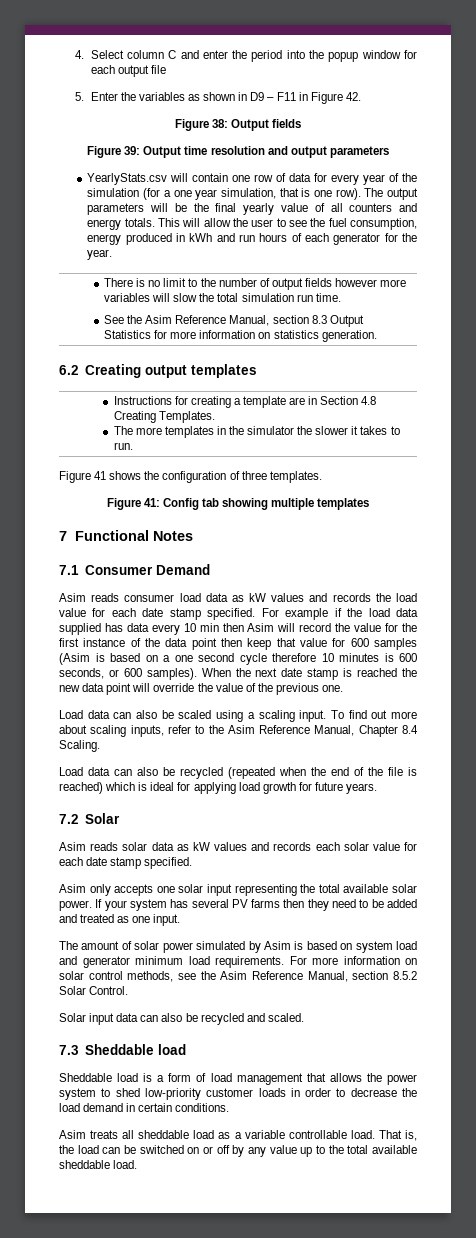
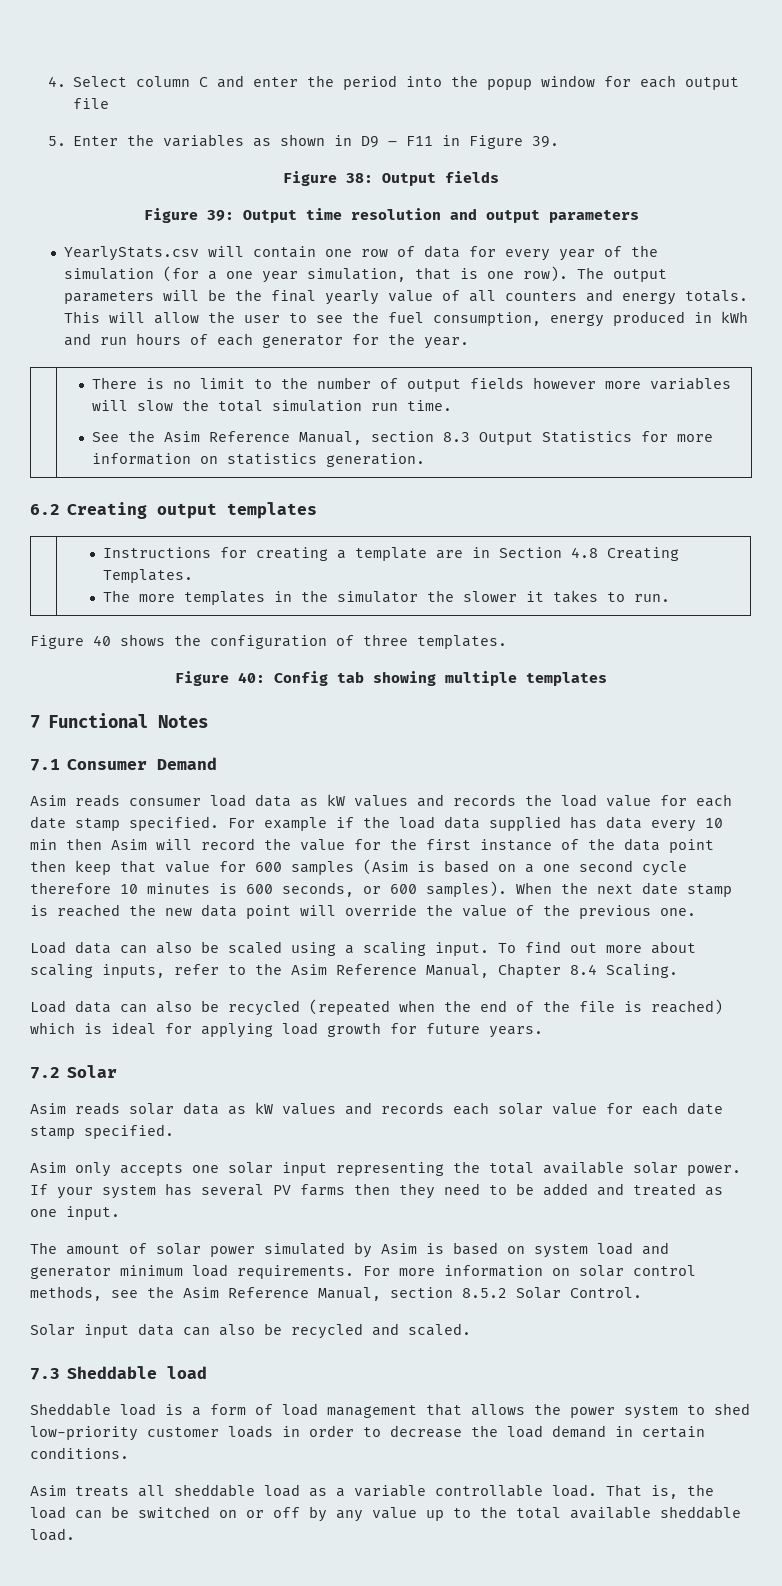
[345,92,361,101] 42. -> [532,136,560,148] 39.
[94,471,107,480] 41 -> [93,635,111,646] 40
[143,498,160,507] 41: -> [238,672,265,683] 40:

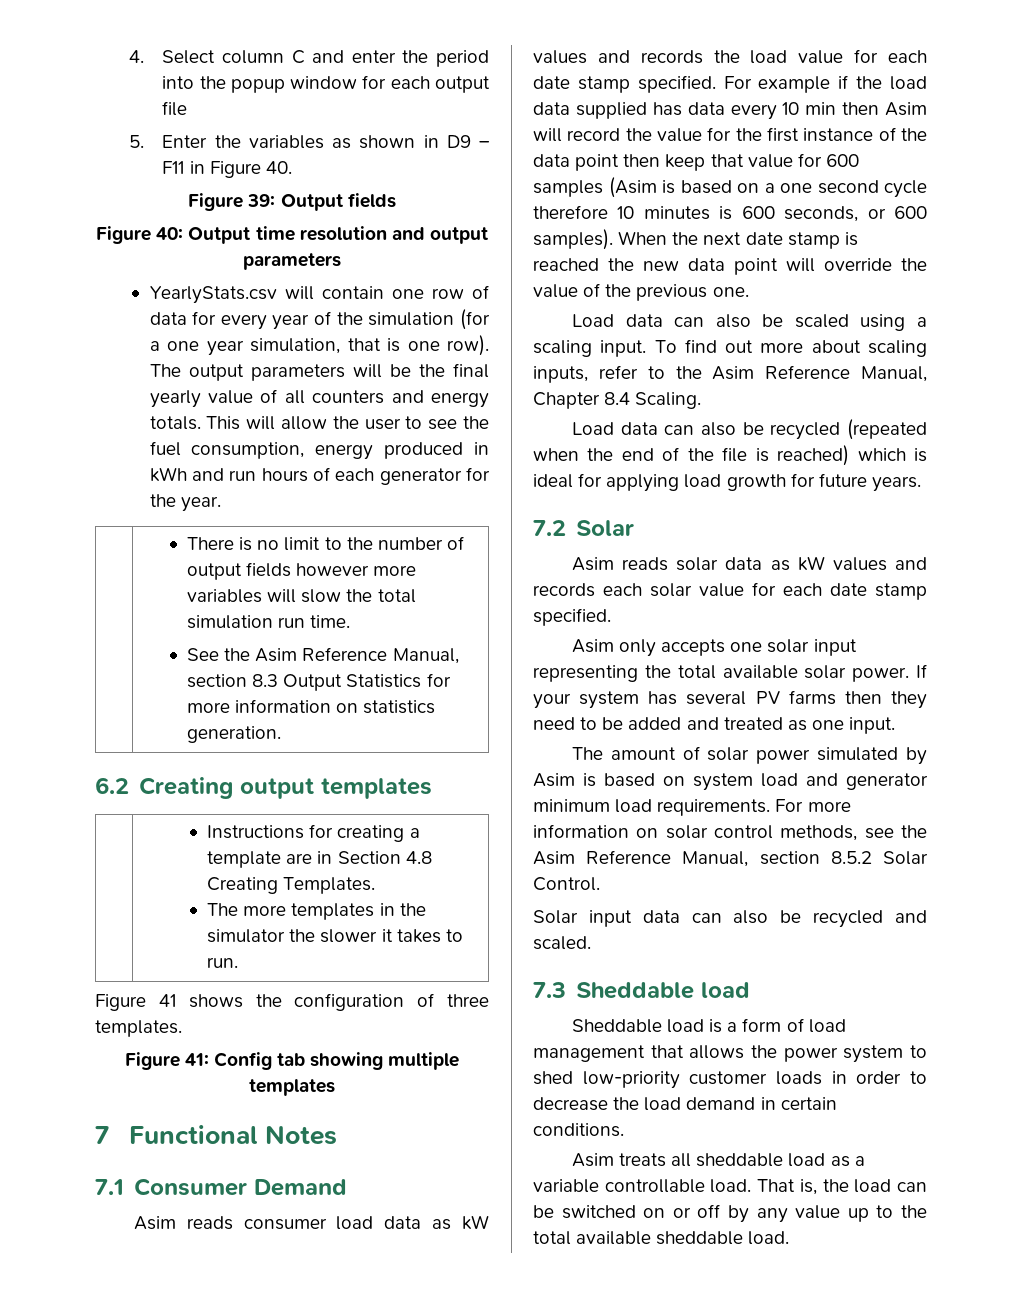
[532,136,560,148] [283,171,373,186] 39. // Figure 38: -> [265,161,292,174] [188,193,276,211] 40. // Figure 39:
[206,210,234,221] 39: -> [156,227,184,240] 40:
[93,635,111,646] 40 -> [158,994,176,1007] 41
[238,672,265,683] 40: -> [184,1053,209,1066] 41:

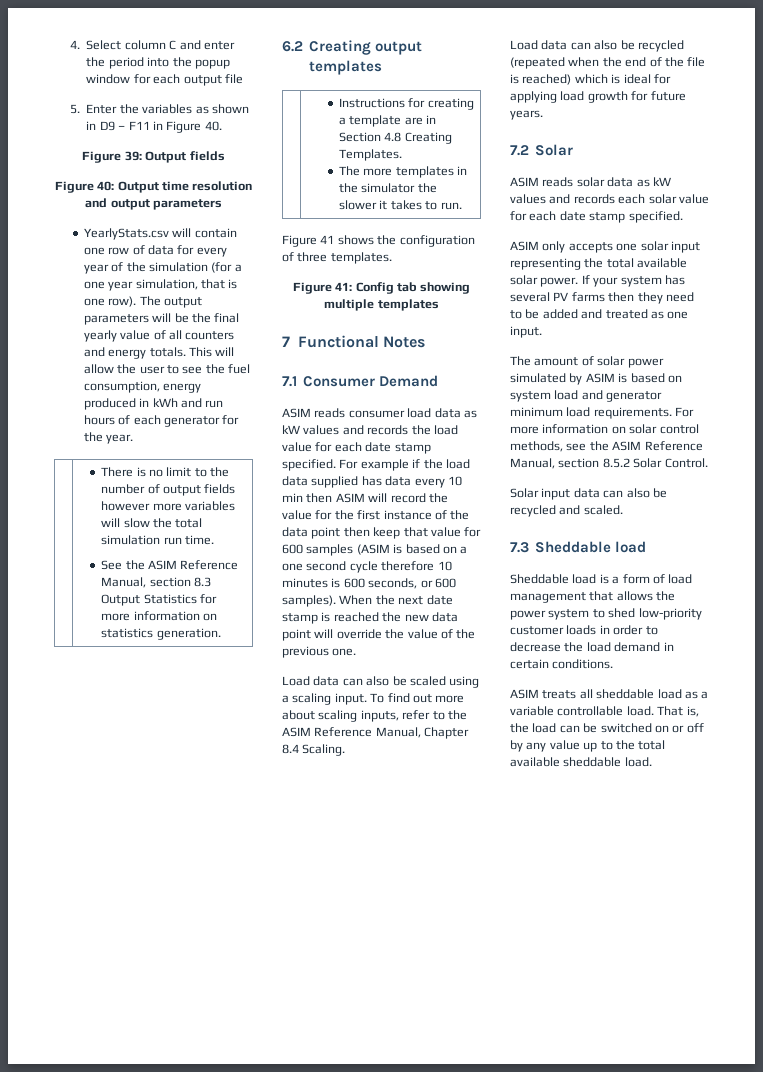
[255,648,298,662] Asim -> [148,560,178,570] ASIM
[133,1216,176,1230] Asim -> [282,408,311,418] ASIM
[885,102,927,116] Asim -> [335,493,365,503] ASIM
[608,177,657,198] (Asim -> [356,544,390,555] (ASIM
[712,366,755,380] Asim -> [282,727,311,737] ASIM
[571,557,614,571] Asim -> [510,177,539,187] ASIM
[571,639,614,653] Asim -> [510,241,539,251] ASIM
[533,773,575,787] Asim -> [585,373,615,383] ASIM
[533,851,575,865] Asim -> [612,441,642,451] ASIM
[571,1153,614,1167] Asim -> [510,689,539,699] ASIM

